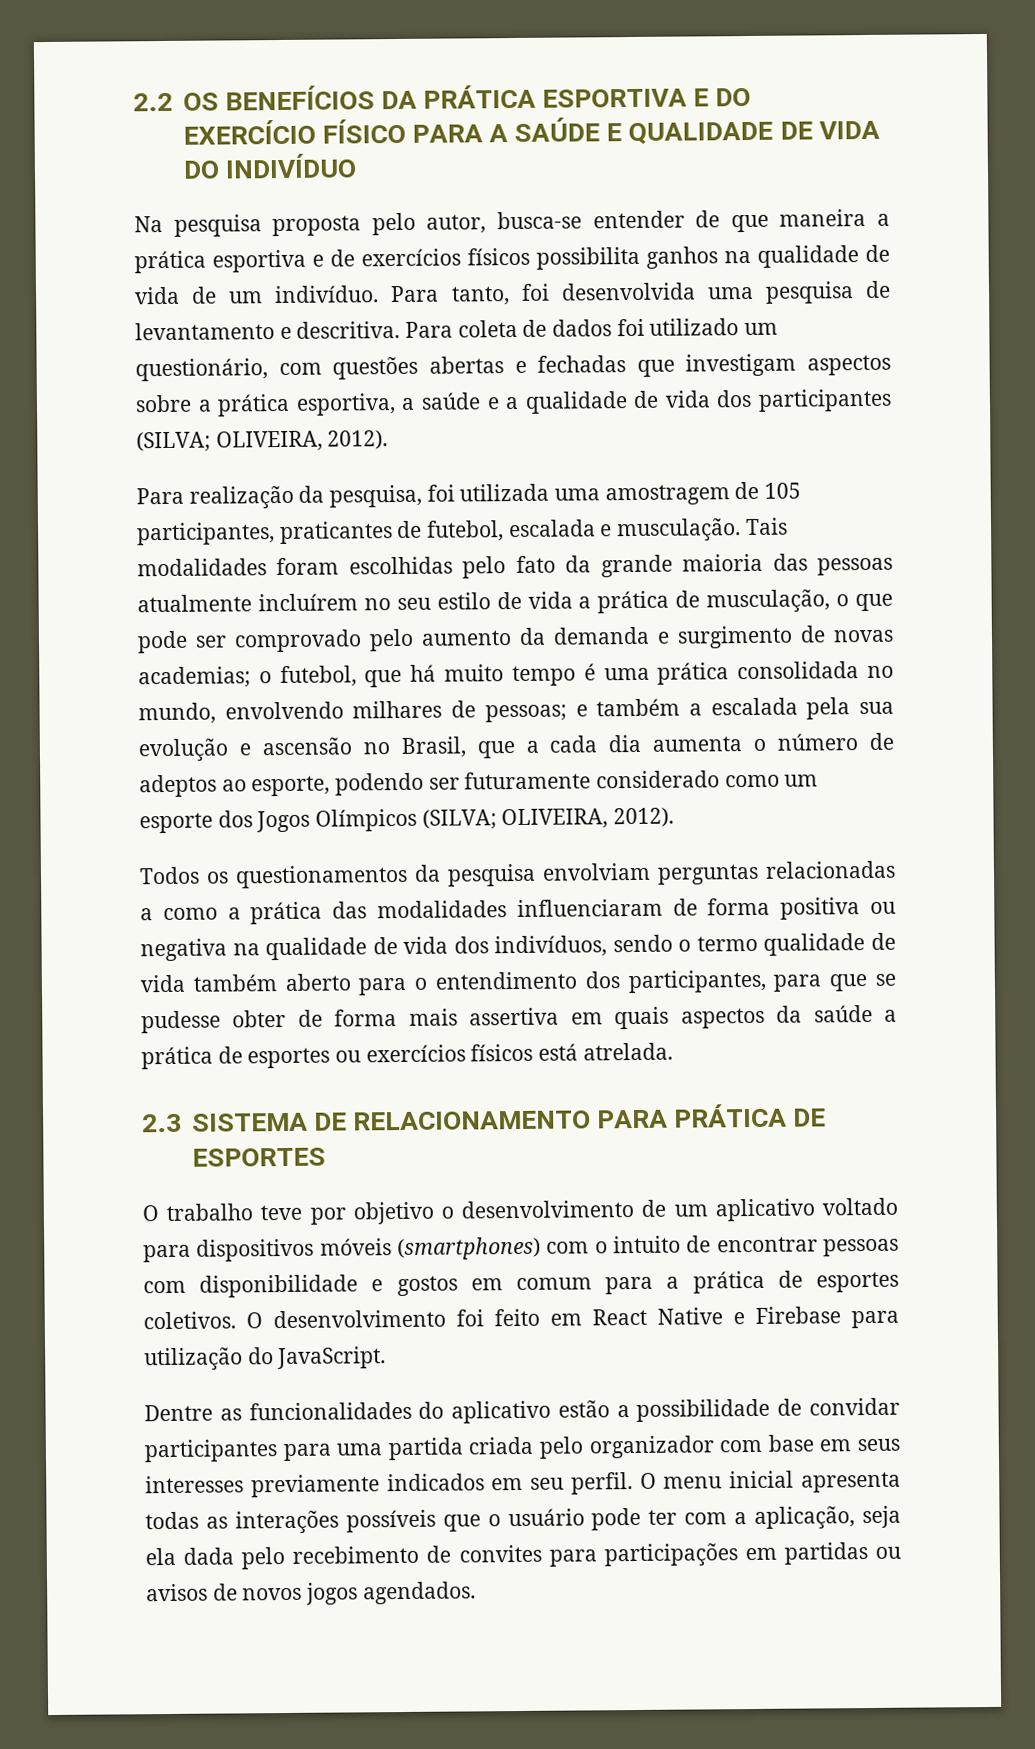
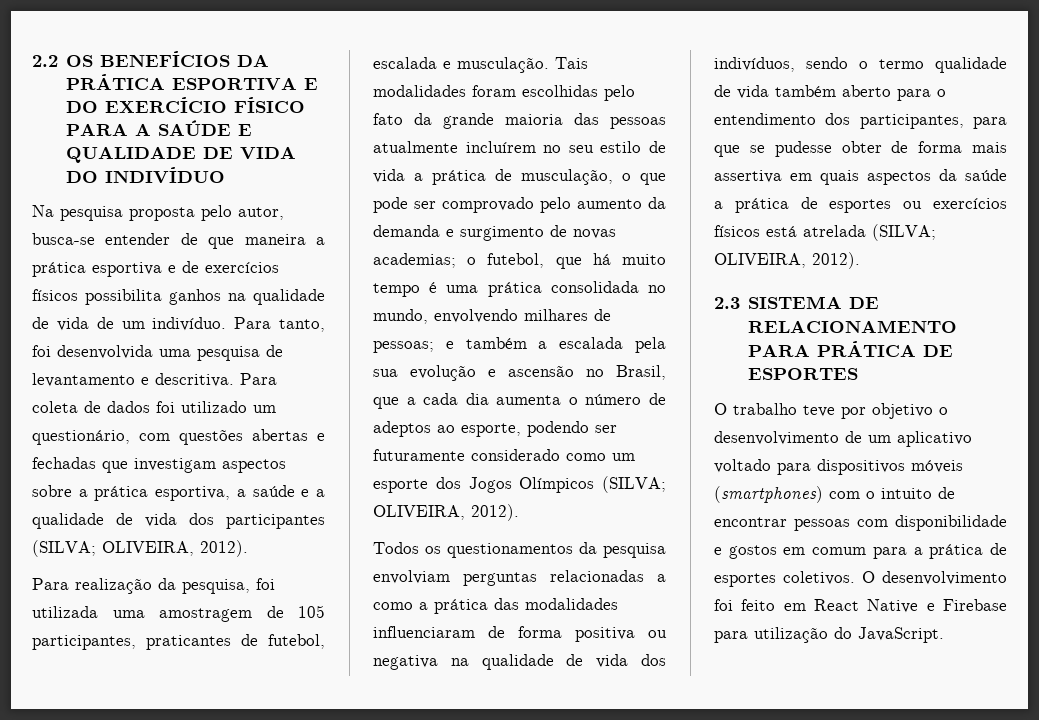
[582,1042,673,1061] atrelada. -> [803,224,936,241] [714,252,860,269] atrelada (SILVA; OLIVEIRA, 2012).
[144,1397,900,1424] [144,1434,901,1463] [145,1470,902,1498] [145,1505,901,1535] [145,1542,902,1570] [146,1581,476,1605] // Dentre as funcionalidades do aplicativo estão a possibilidade de convidar participantes para uma partida criada pelo organizador com base em seus interesses previamente indicados em seu perfil. O menu inicial apresenta todas as interações possíveis que o usuário pode ter com a aplicação, seja ela dada pelo recebimento de convites para participações em partidas ou avisos de novos jogos agendados. -> (944, 635) none

